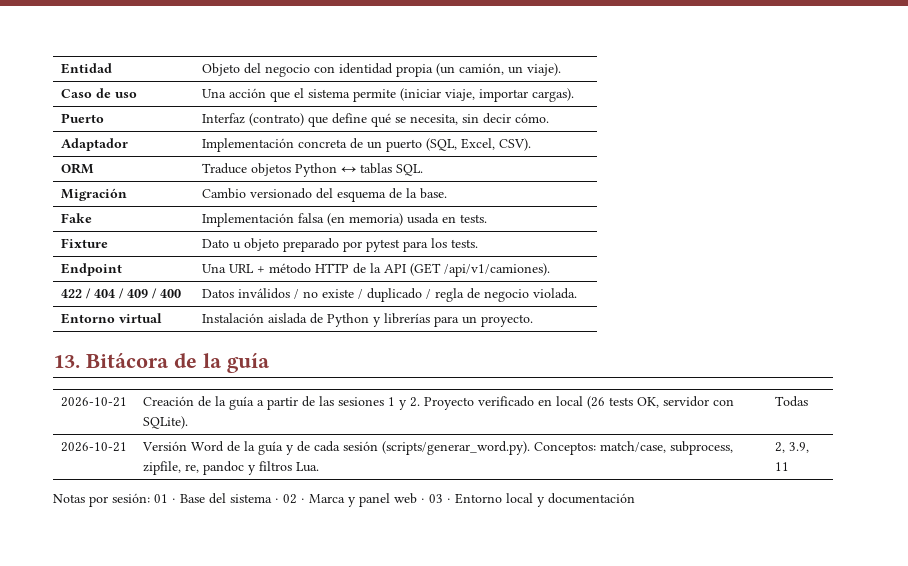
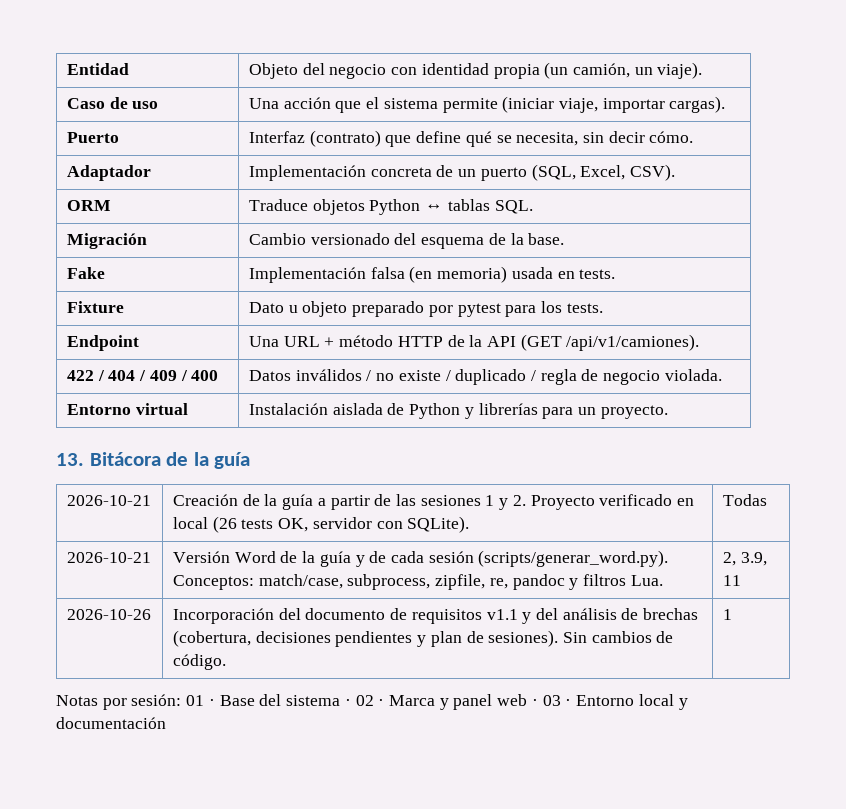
(789, 466) none -> [66,609,151,620] [172,608,699,624] [172,630,674,647] [172,654,226,670] [722,609,732,620] // 2026-10-26 | Incorporación del documento de requisitos v1.1 y del análisis de brechas (cobertura, decisiones pendientes y plan de sesiones). Sin cambios de código. | 1

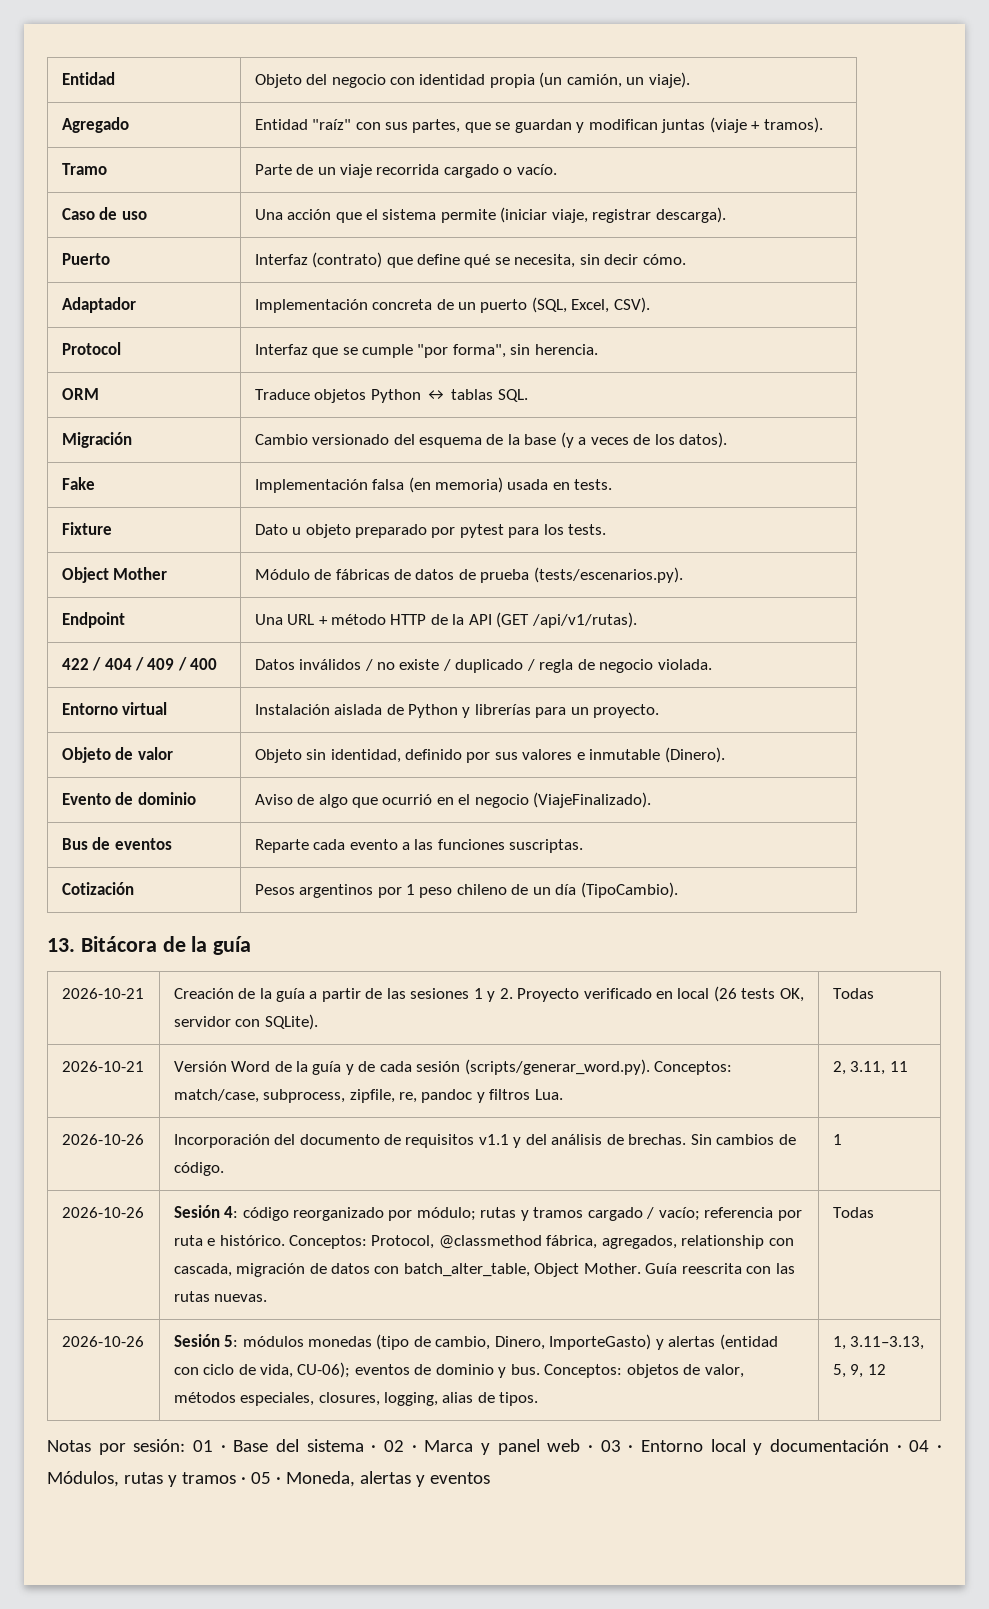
(703, 70) none -> [61,117,129,133] [254,117,823,133] [61,163,107,175] [254,164,557,178] // Agregado | Entidad "raíz" con sus partes, que se guardan y modifican juntas (viaje + tramos). // Tramo | Parte de un viaje recorrida cargado o vacío.
[602,96,726,113] importar cargas). -> [592,207,726,223] registrar descarga).
(676, 172) none -> [61,342,121,355] [254,344,598,358] // Protocol | Interfaz que se cumple "por forma", sin herencia.
[528,233,565,245] base. -> [524,432,728,448] base (y a veces de los datos).
(603, 308) none -> [61,567,168,583] [254,567,683,583] // Object Mother | Módulo de fábricas de datos de prueba (tests/escenarios.py).
[566,334,700,351] /api/v1/camiones). -> [531,612,637,628] /api/v1/rutas).
(668, 412) none -> [61,747,173,763] [254,747,725,763] [61,792,196,805] [254,792,652,808] [61,837,172,850] [254,839,584,853] [61,882,134,895] [254,882,678,898] // Objeto de valor | Objeto sin identidad, definido por sus valores e inmutable (Dinero). // Evento de dominio | Aviso de algo que ocurrió en el negocio (ViajeFinalizado). // Bus de eventos | Reparte cada evento a las funciones suscriptas. // Cotización | Pesos argentinos por 1 peso chileno de un día (TipoCambio).
[740,552,767,566] 3.9, -> [850,1061,886,1075] 3.11,
[643,608,699,620] [172,630,559,647] brechas (cobertura, decisiones pendientes y plan de sesiones). -> [628,1134,687,1145] brechas.
(732, 614) none -> [61,1207,144,1218] [173,1205,802,1221] [173,1235,794,1249] [173,1263,795,1277] [173,1291,268,1302] [832,1207,874,1218] [61,1336,144,1347] [173,1334,778,1350] [173,1362,744,1378] [173,1392,539,1406] [832,1336,925,1350] [832,1364,886,1378] // 2026-10-26 | Sesión 4: código reorganizado por módulo; rutas y tramos cargado / vacío; referencia por ruta e histórico. Conceptos: Protocol, @classmethod fábrica, agregados, relationship con cascada, migración de datos con batch_alter_table, Object Mother. Guía reescrita con las rutas nuevas. | Todas // 2026-10-26 | Sesión 5: módulos monedas (tipo de cambio, Dinero, ImporteGasto) y alertas (entidad con ciclo de vida, CU-06); eventos de dominio y bus. Conceptos: objetos de valor, métodos especiales, closures, logging, alias de tipos. | 1, 3.11–3.13, 5, 9, 12
(166, 723) none -> [896,1440,942,1452] [47,1471,490,1487] · 04 · Módulos, rutas y tramos · 05 · Moneda, alertas y eventos

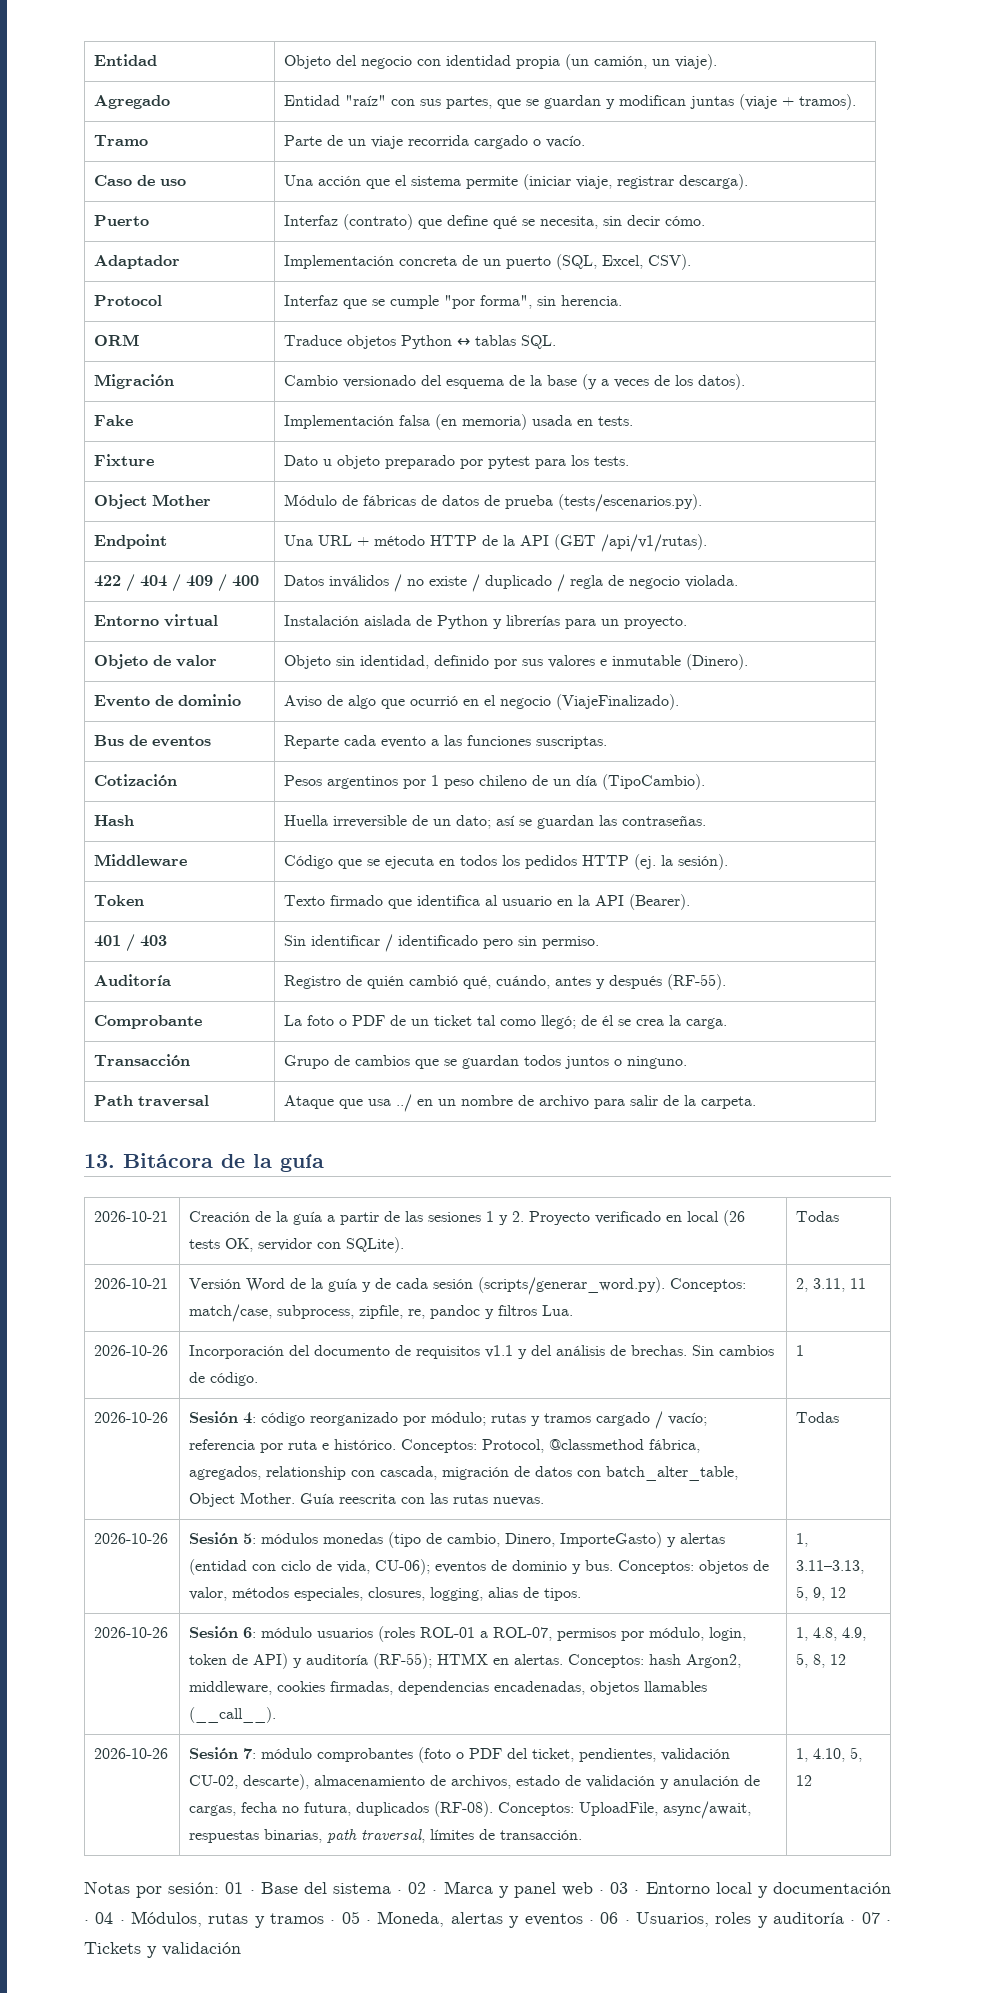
(678, 890) none -> [94,815,135,826] [284,815,707,829] [94,854,188,867] [284,854,729,870] [94,895,145,906] [284,894,691,910] [94,934,168,952] [284,934,600,952] [94,974,172,986] [284,974,727,990] [94,1015,203,1029] [284,1015,728,1029] [94,1054,191,1066] [284,1055,688,1069] [94,1095,210,1107] [284,1094,757,1112] // Hash | Huella irreversible de un dato; así se guardan las contraseñas. // Middleware | Código que se ejecuta en todos los pedidos HTTP (ej. la sesión). // Token | Texto firmado que identifica al usuario en la API (Bearer). // 401 / 403 | Sin identificar / identificado pero sin permiso. // Auditoría | Registro de quién cambió qué, cuándo, antes y después (RF-55). // Comprobante | La foto o PDF de un ticket tal como llegó; de él se crea la carga. // Transacción | Grupo de cambios que se guardan todos juntos o ninguno. // Path traversal | Ataque que usa ../ en un nombre de archivo para salir de la carpeta.
(886, 1369) none -> [94,1627,169,1638] [189,1626,747,1642] [189,1653,742,1669] [189,1681,708,1695] [189,1707,277,1723] [796,1627,867,1641] [796,1653,847,1668] [94,1748,169,1759] [189,1747,731,1763] [189,1774,761,1790] [189,1801,752,1819] [189,1829,583,1843] [796,1747,863,1762] [796,1775,813,1786] // 2026-10-26 | Sesión 6: módulo usuarios (roles ROL-01 a ROL-07, permisos por módulo, login, token de API) y auditoría (RF-55); HTMX en alertas. Conceptos: hash Argon2, middleware, cookies firmadas, dependencias encadenadas, objetos llamables (__call__). | 1, 4.8, 4.9, 5, 8, 12 // 2026-10-26 | Sesión 7: módulo comprobantes (foto o PDF del ticket, pendientes, validación CU-02, descarte), almacenamiento de archivos, estado de validación y anulación de cargas, fecha no futura, duplicados (RF-08). Conceptos: UploadFile, async/await, respuestas binarias, path traversal, límites de transacción. | 1, 4.10, 5, 12
(490, 1478) none -> [588,1912,891,1928] [84,1942,241,1958] · 06 · Usuarios, roles y auditoría · 07 · Tickets y validación

